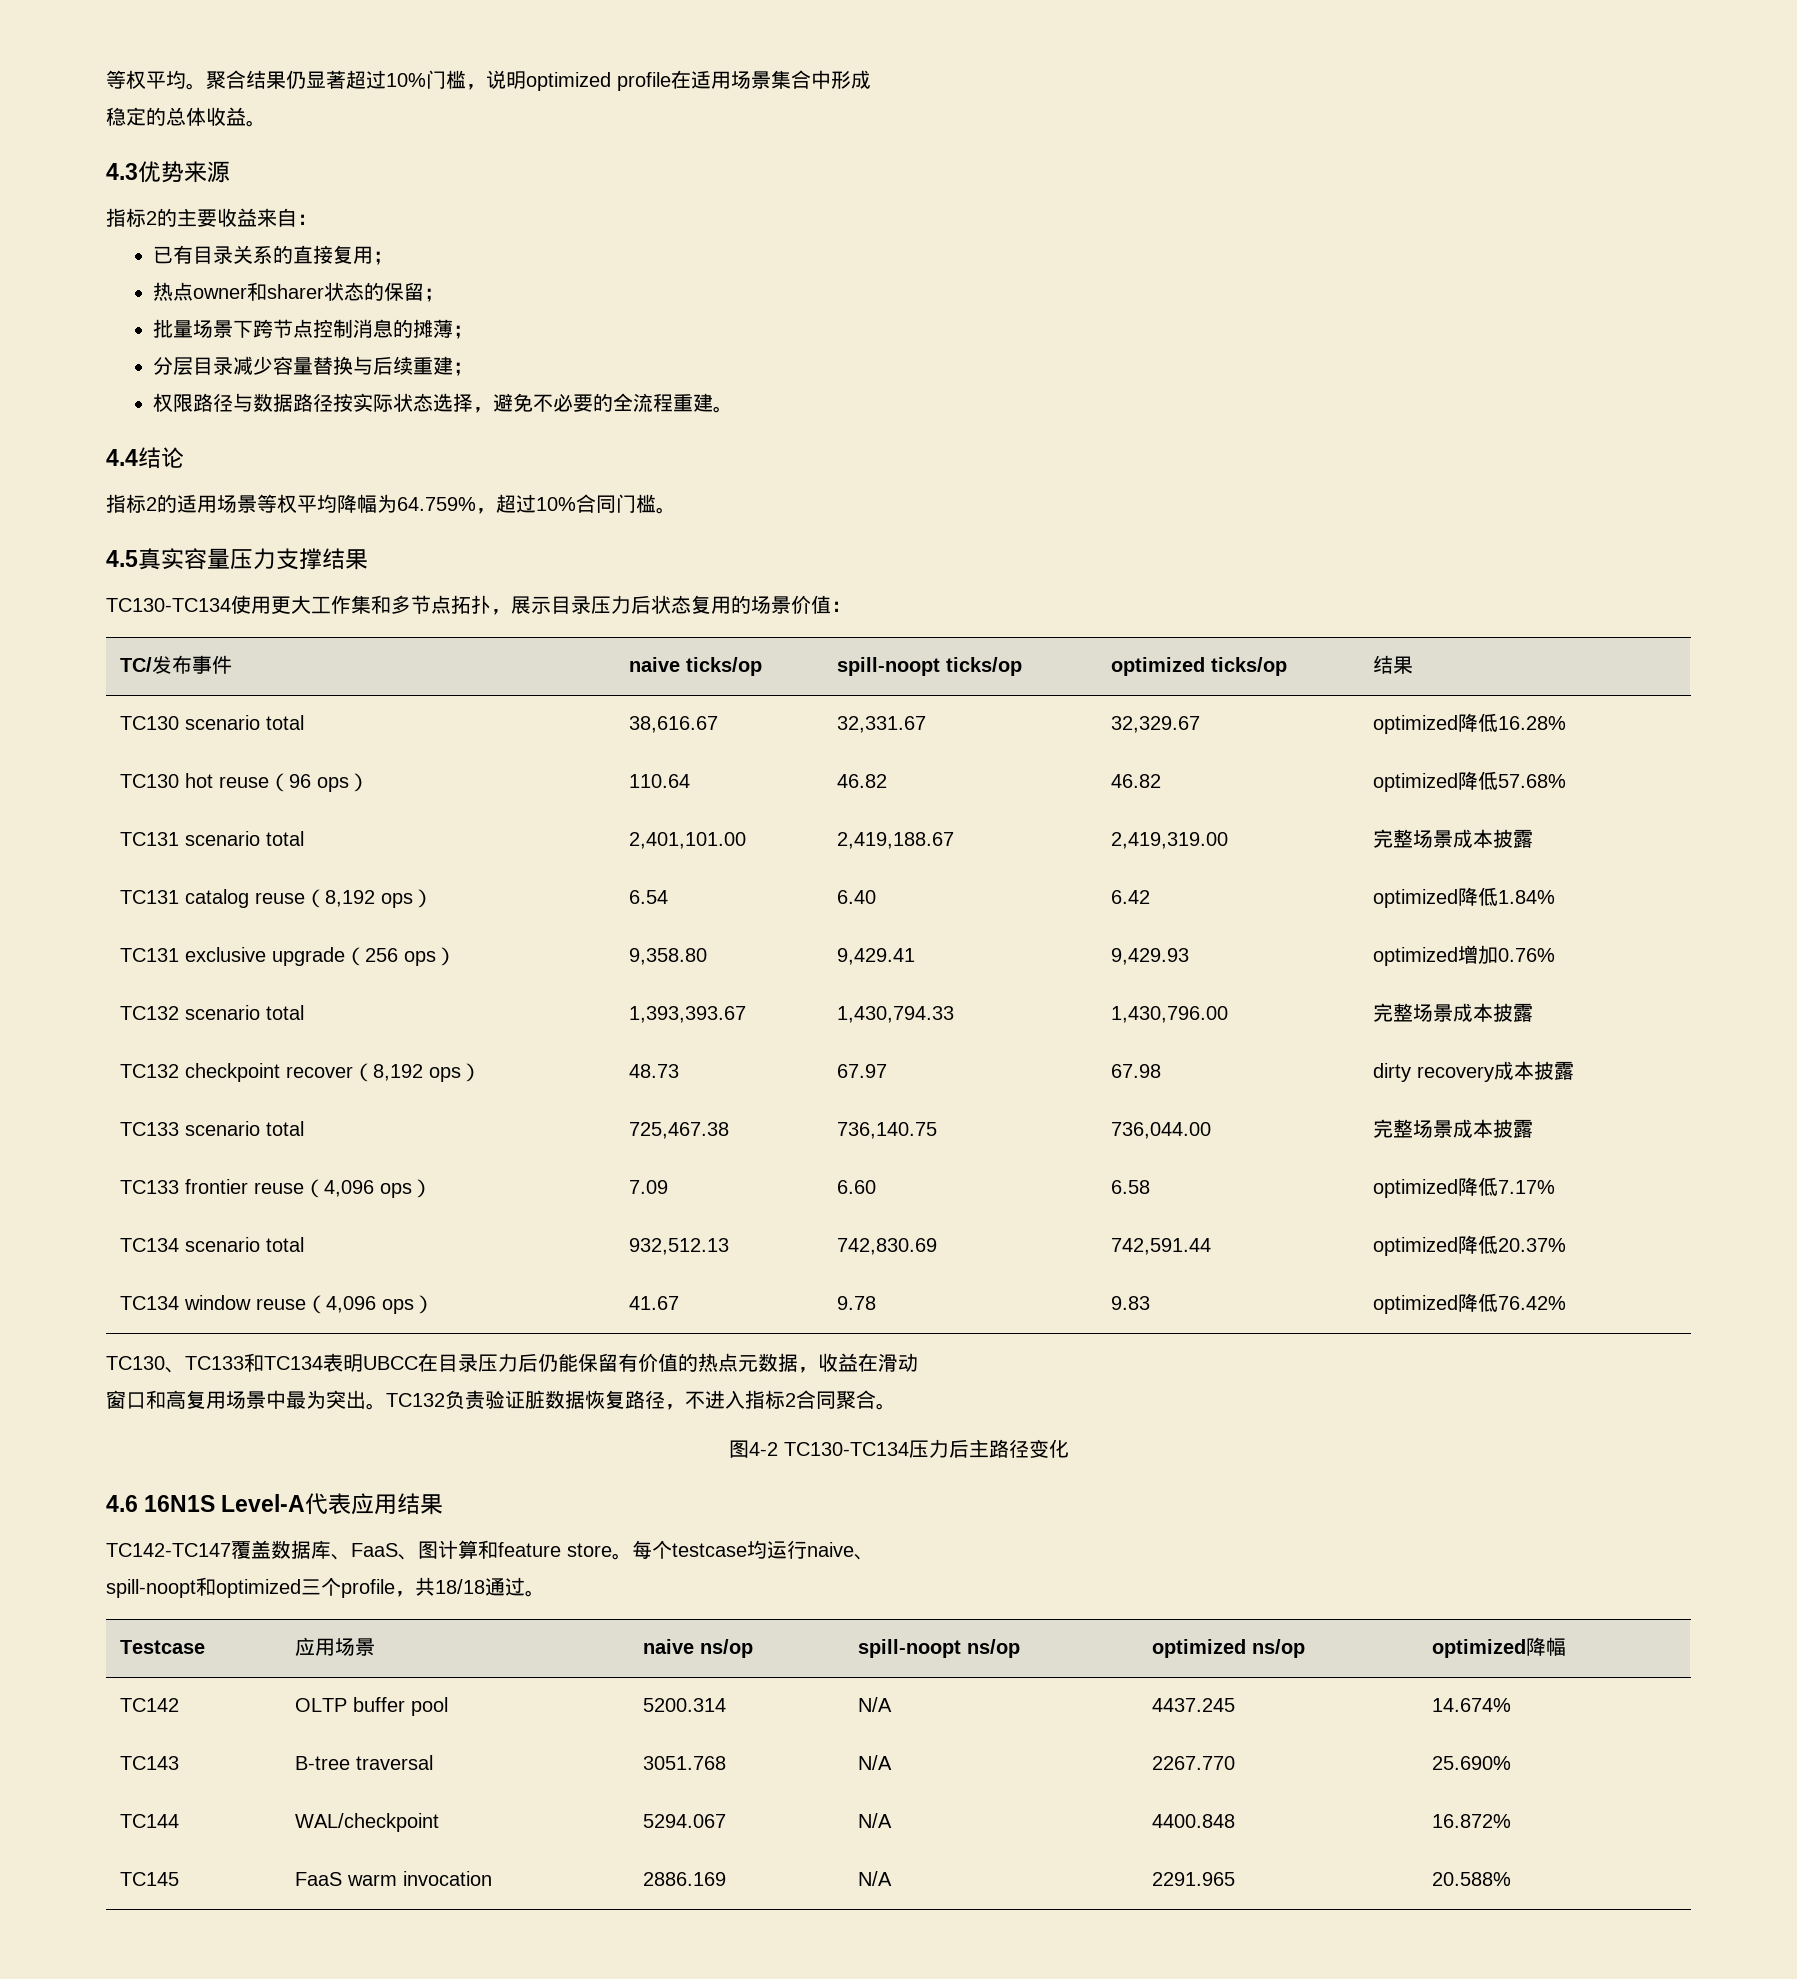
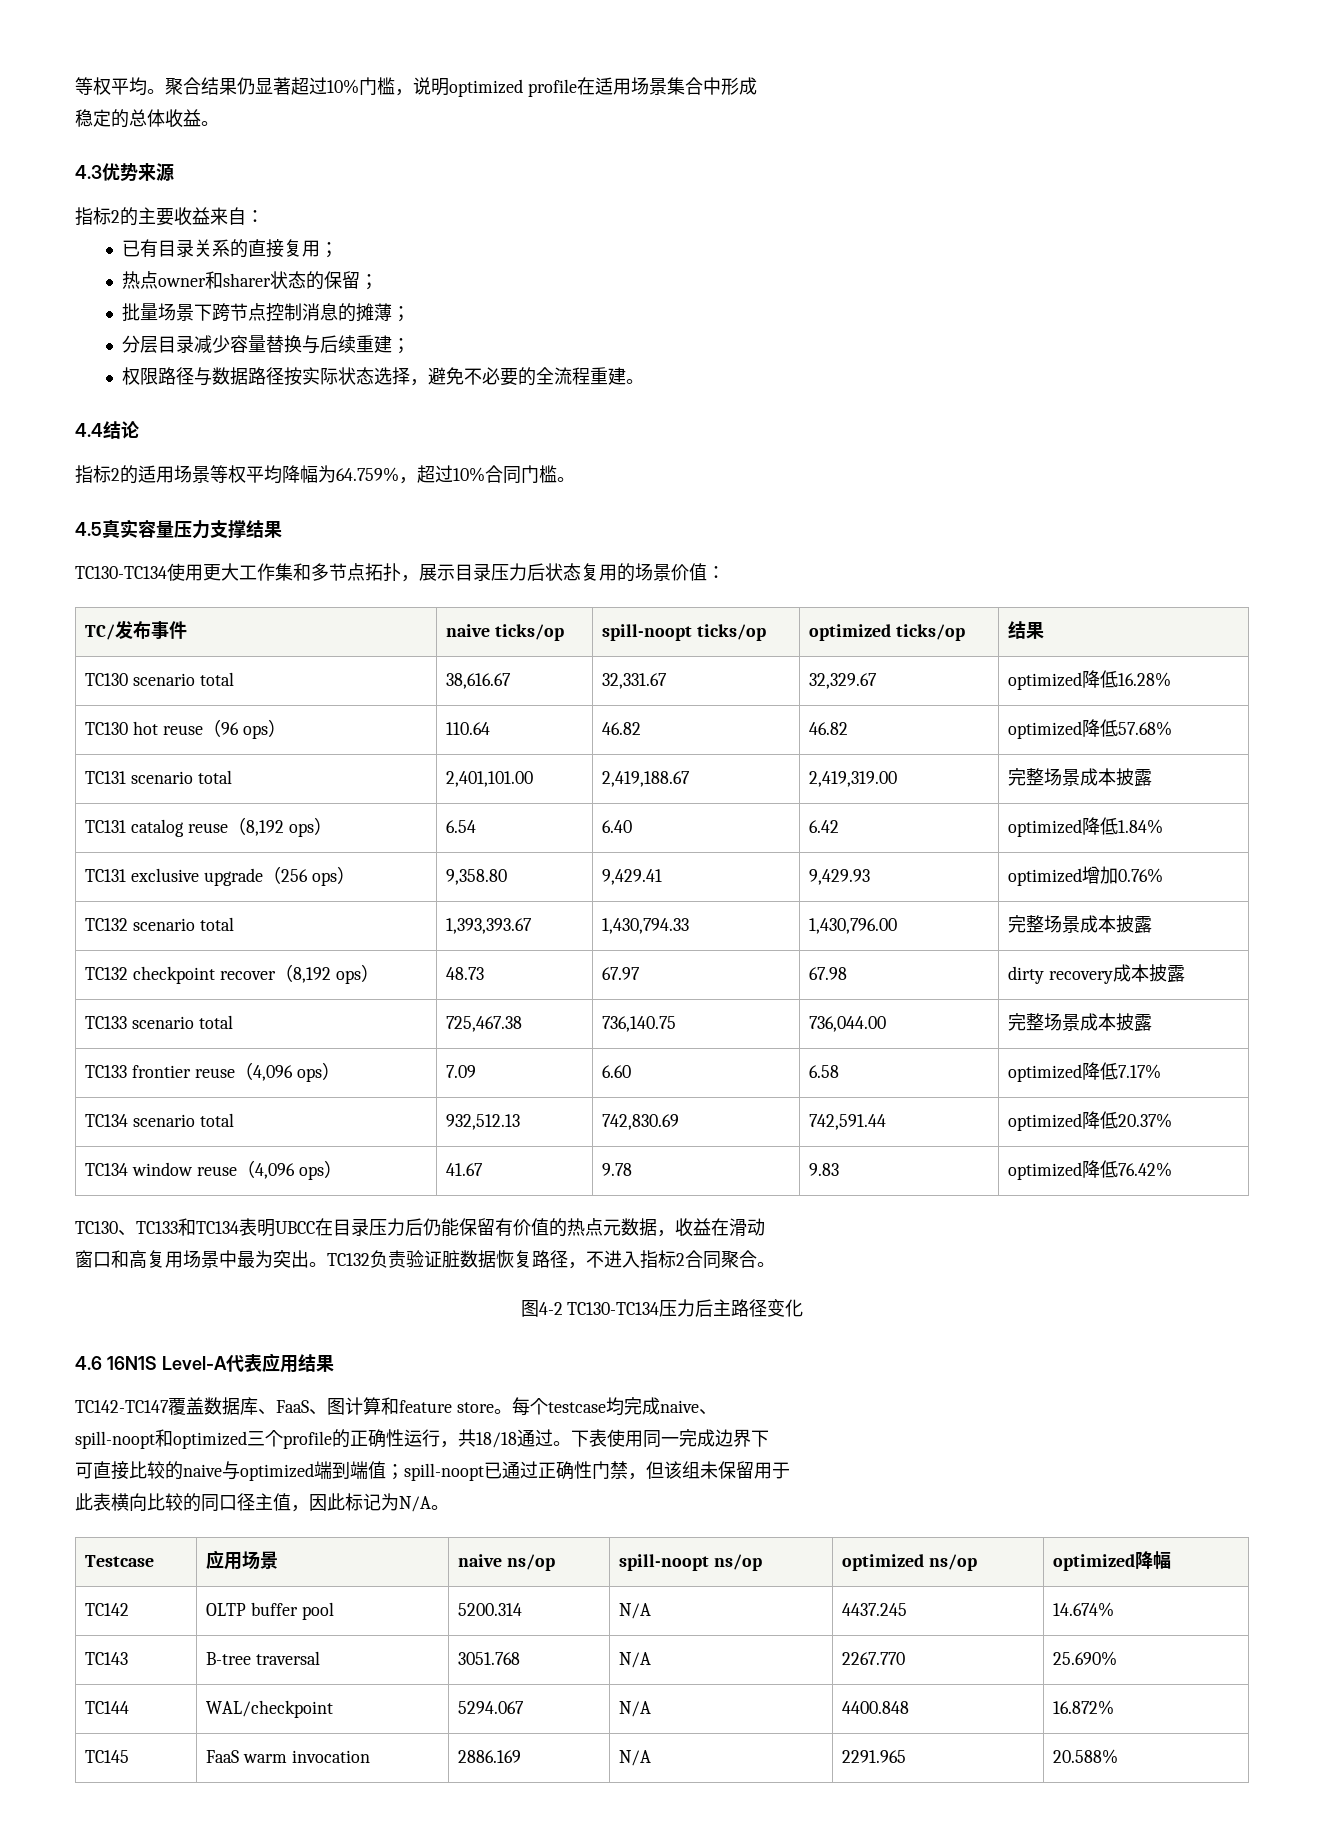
[767,1540,807,1559] 运行 -> [623,1397,660,1415] 完成
(395, 1588) none -> [332,1429,440,1448] 的正确性运行
(545, 1593) none -> [571,1429,769,1448] [75,1461,790,1481] [75,1493,449,1512] 下表使用同一完成边界下 // 可直接比较的naive与optimized端到端值；spill-noopt已通过正确性门禁，但该组未保留用于 // 此表横向比较的同口径主值，因此标记为N/A。

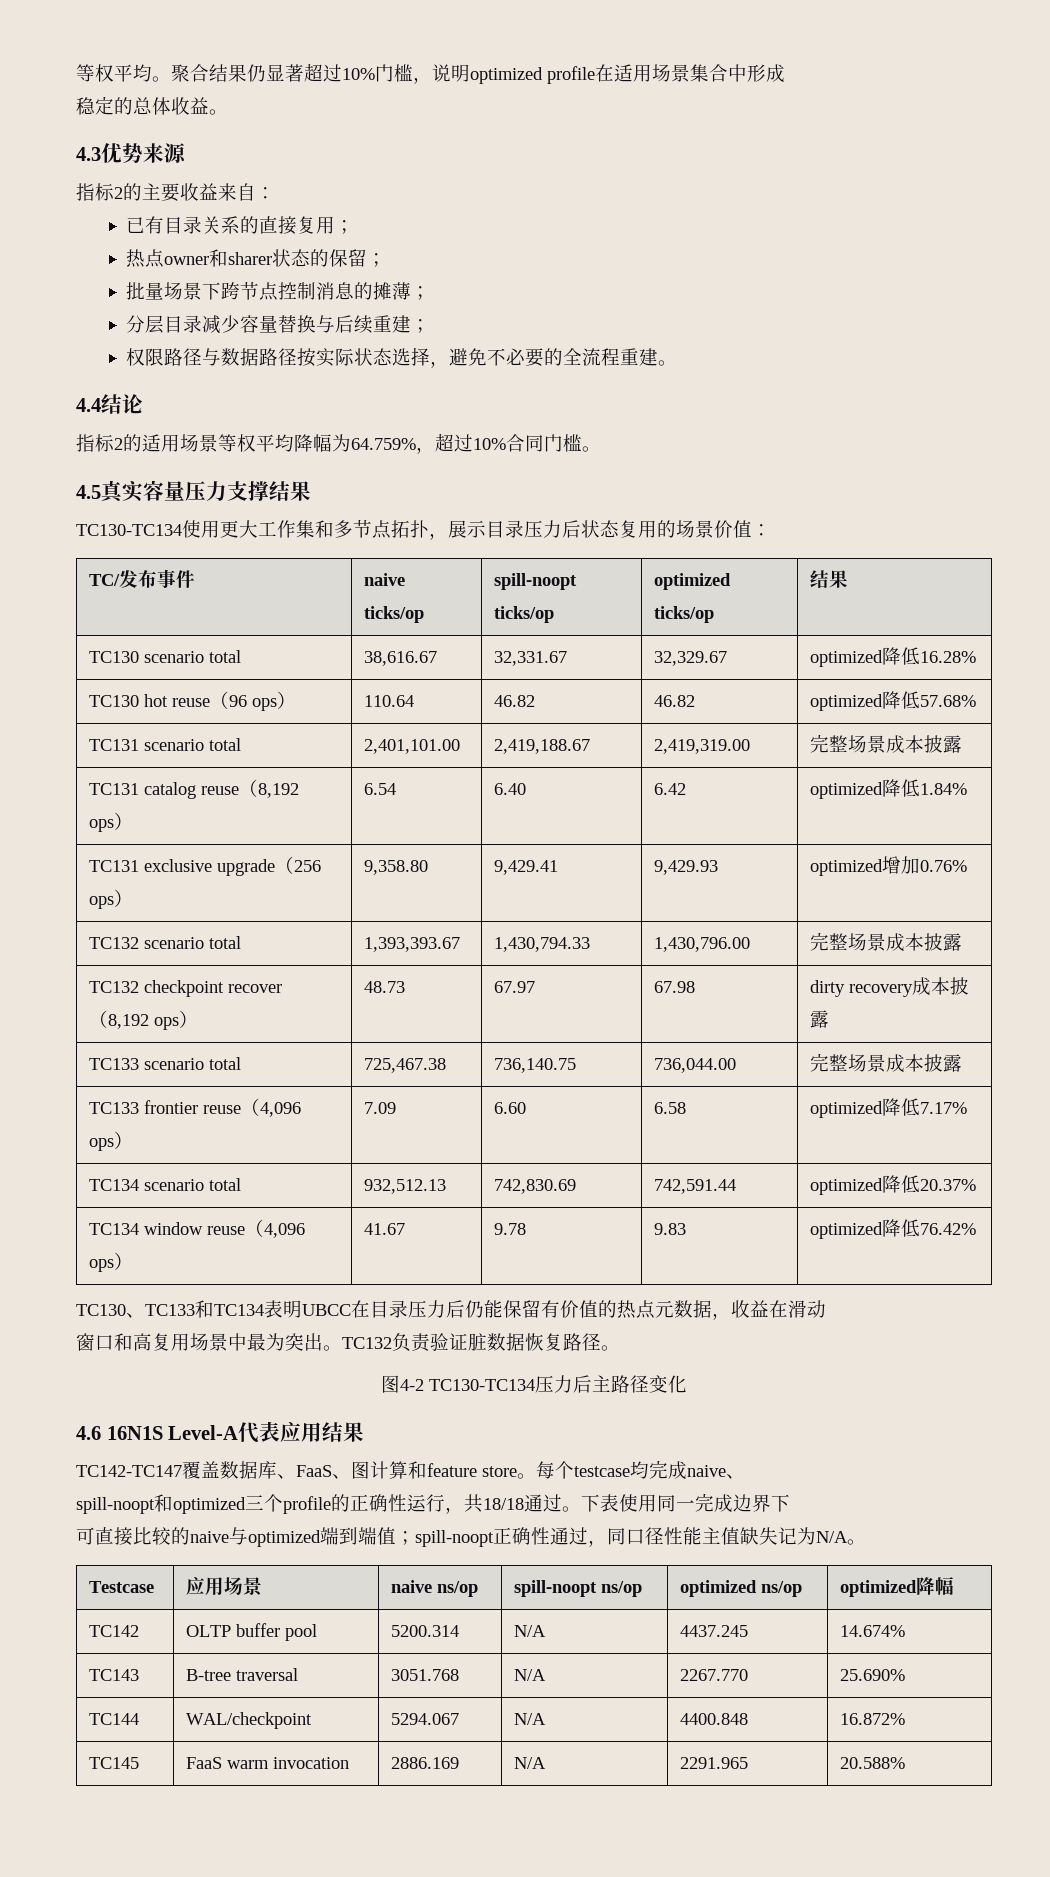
[568,1250,757,1269] ，不进入指标2合同聚合 -> (601, 1342) none
[484,1461,790,1480] [75,1493,363,1512] 已通过正确性门禁，但该组未保留用于 // 此表横向比较的同口径主值，因此标 -> [493,1527,778,1547] 正确性通过，同口径性能主值缺失

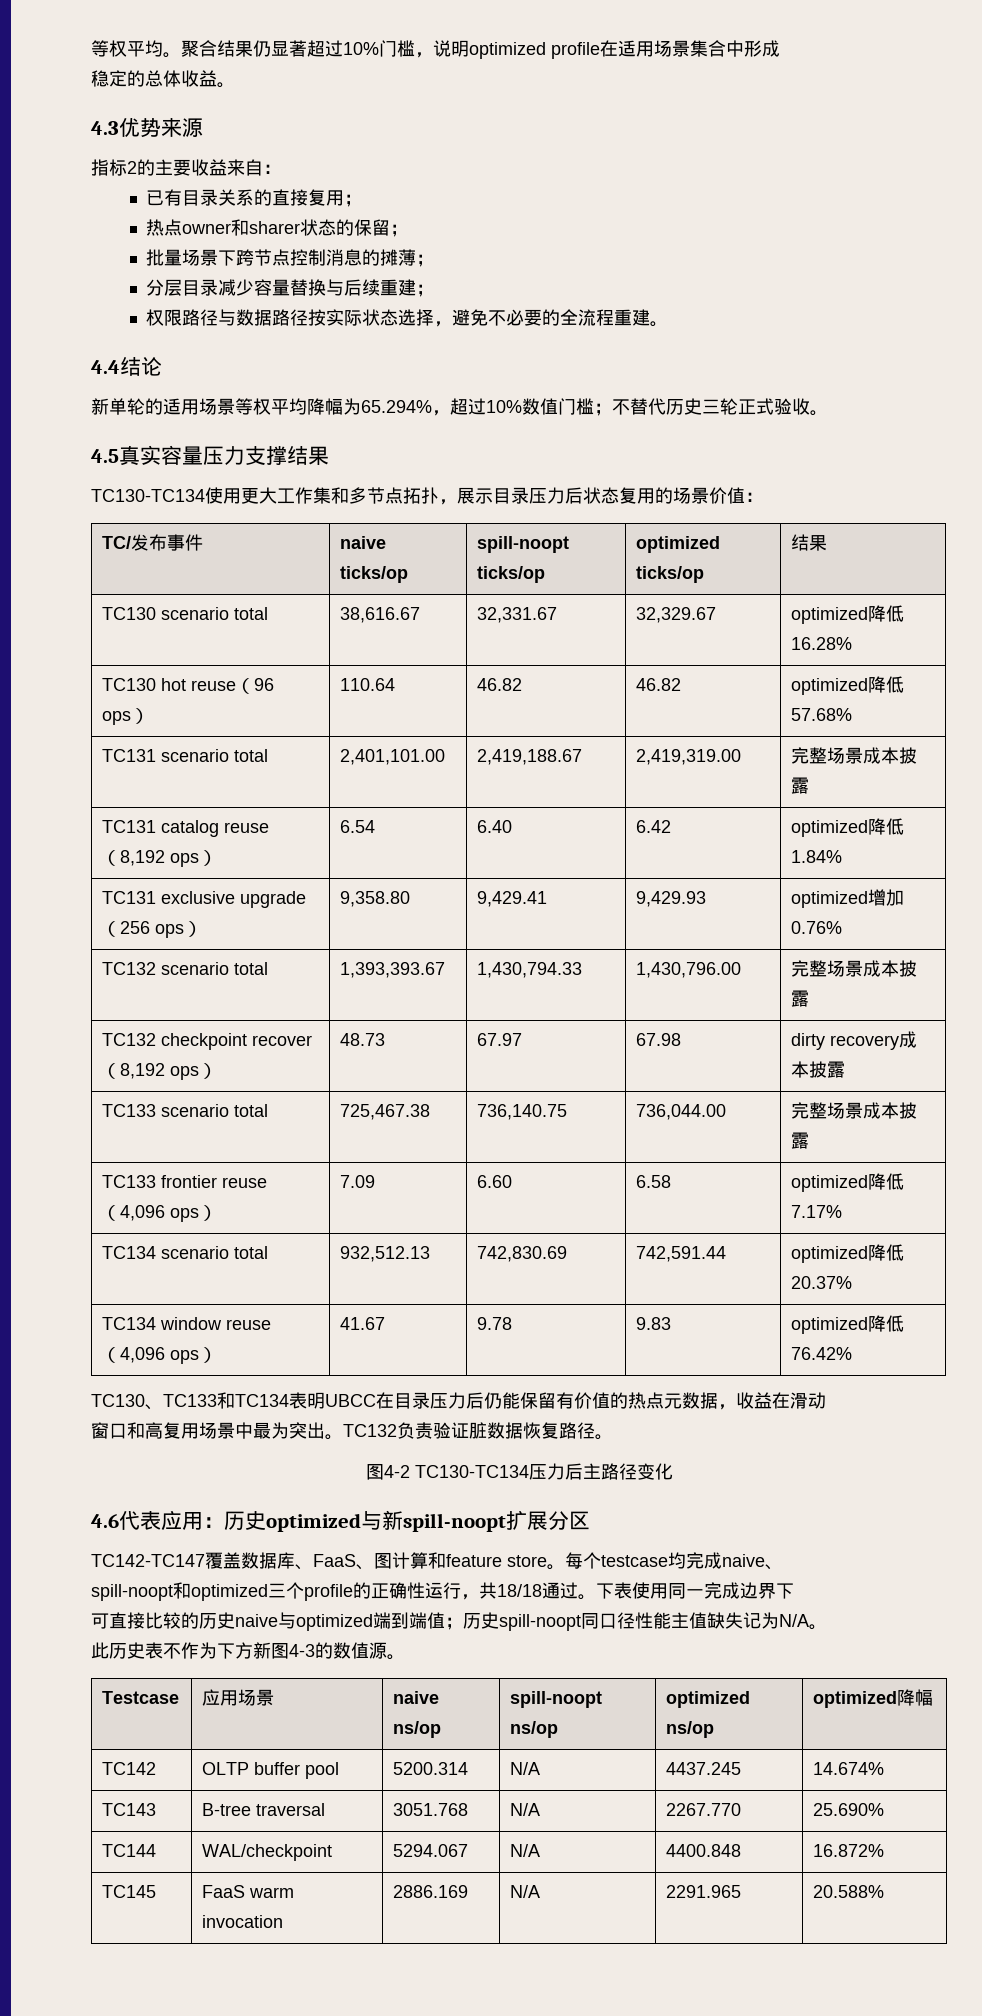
[76,434,123,452] 指标2 -> [91,398,145,415] 新单轮
[351,438,416,450] 64.759% -> [361,400,432,413] 65.294%
[506,434,582,452] 合同门槛 -> [522,398,810,416] 数值门槛；不替代历史三轮正式验收
[106,1421,365,1443] 16N1S Level-A代表应用结果 -> [119,1510,590,1532] 代表应用：历史optimized与新spill-noopt扩展分区
(190, 1536) none -> [199,1612,235,1629] 历史
[415,1527,607,1547] spill-noopt正确性通过， -> [463,1612,581,1631] 历史spill-noopt
(866, 1542) none -> [91,1642,405,1660] // 此历史表不作为下方新图4-3的数值源。

